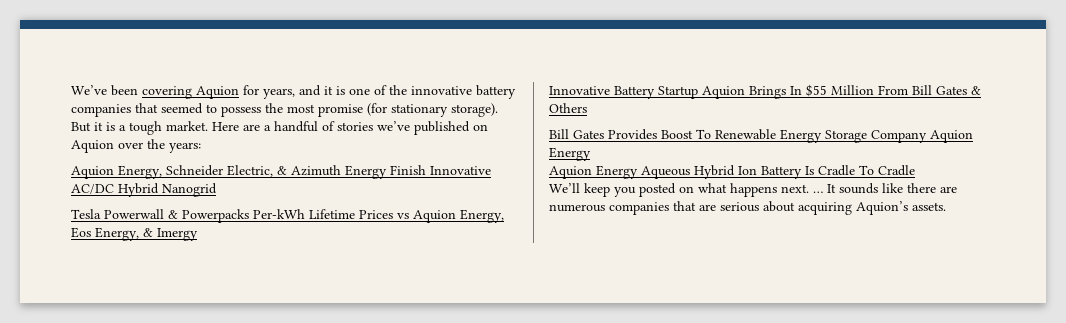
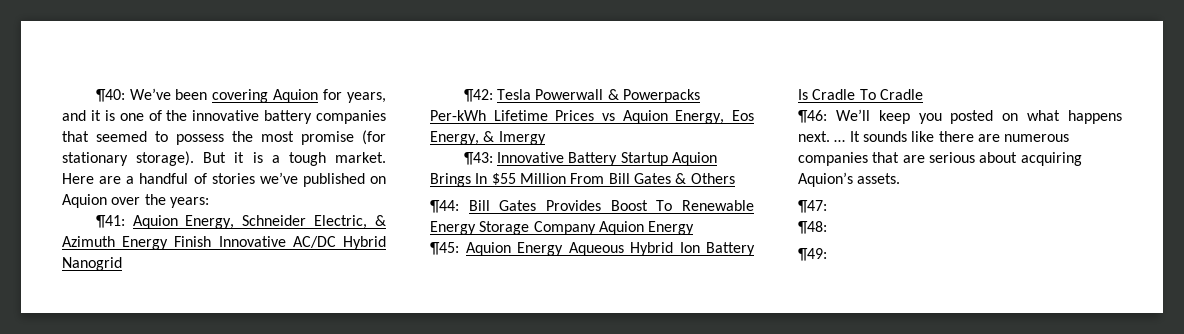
(71, 90) none -> [95,89,125,102] ¶40:
(201, 147) none -> [95,215,125,228] ¶41:
(217, 190) none -> [463,89,493,102] ¶42:
(198, 234) none -> [463,152,493,165] ¶43:
(587, 108) none -> [430,200,459,213] ¶44:
(591, 154) none -> [430,242,459,255] ¶45:
(915, 170) none -> [798,110,827,123] ¶46:
(946, 206) none -> [798,200,827,213] [798,221,827,234] [798,248,827,261] // ¶47: // ¶48: // ¶49:

